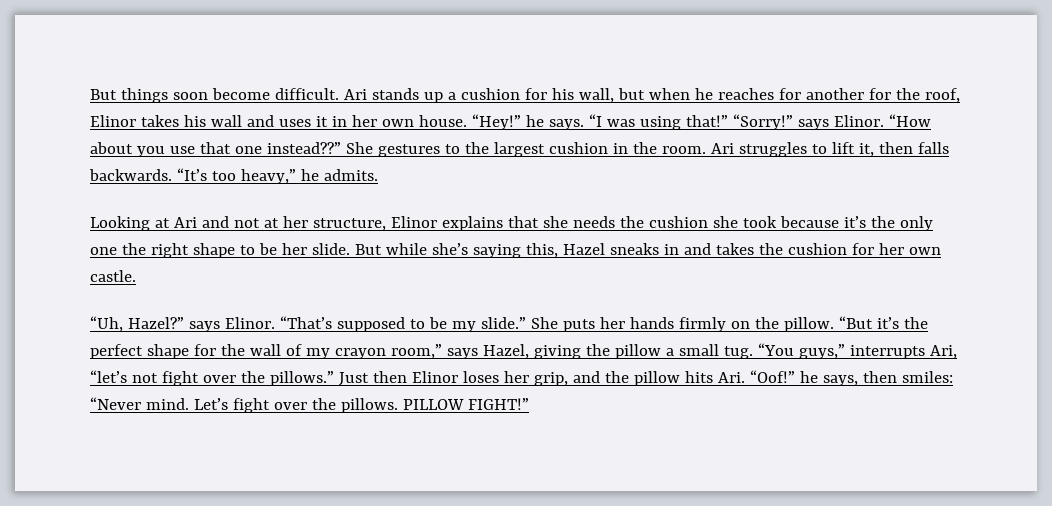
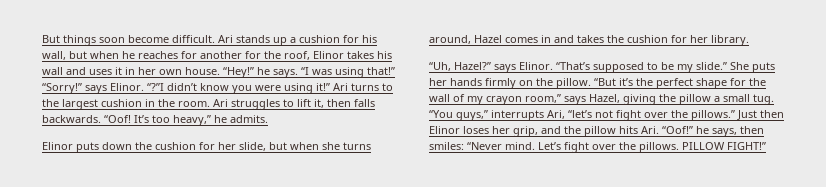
[888,114,931,127] [90,142,440,157] “How about you use that one instead??” She gestures -> [147,83,379,94] “?”I didn’t know you were using it!” Ari turns
[176,168,207,181] “It’s -> [104,115,149,123] “Oof! It’s
[90,216,933,231] [90,243,659,258] Looking at Ari and not at her structure, Elinor explains that she needs the cushion she took because it’s the only one the right shape to be her slide. But while she’s saying this, Hazel sneaks -> [42,142,371,153] [429,35,538,44] Elinor puts down the cushion for her slide, but when she turns around, Hazel comes
[908,247,941,255] [90,270,136,282] own castle. -> [711,35,749,46] library.

